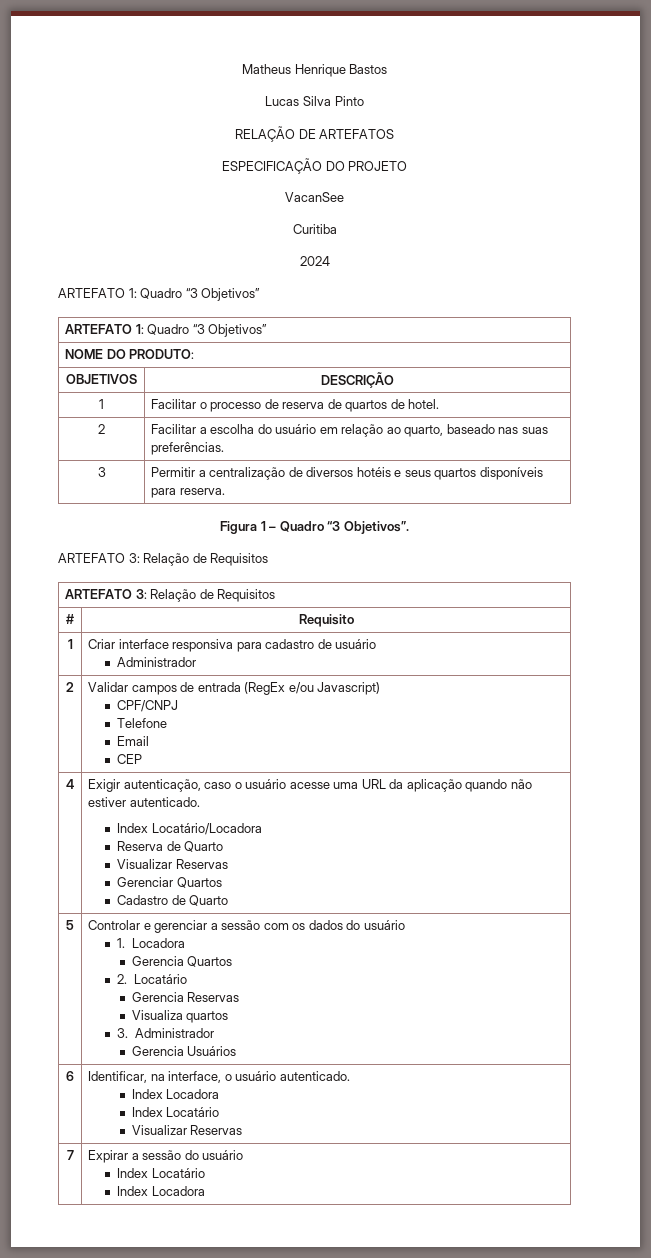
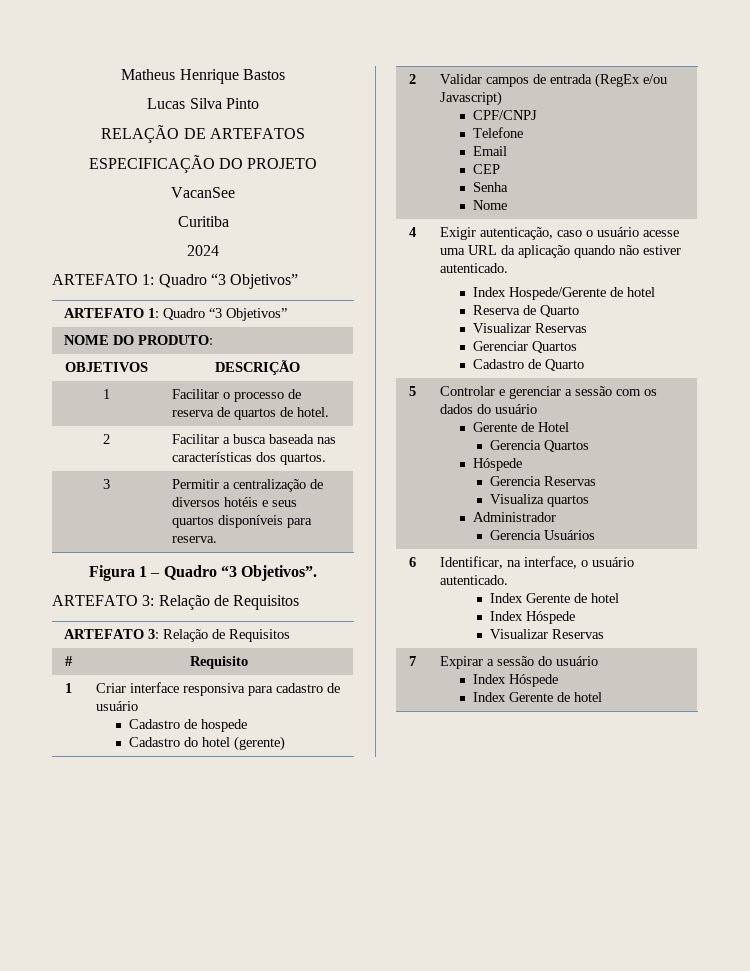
[210,424,548,437] [151,442,225,455] escolha do usuário em relação ao quarto, baseado nas suas preferências. -> [233,434,337,444] [172,452,327,465] busca baseada nas características dos quartos.
[117,657,197,667] Administrador -> [128,719,247,732] [128,736,285,751] Cadastro de hospede // Cadastro do hotel (gerente)
(143, 759) none -> [472,182,508,192] [472,200,507,210] // Senha // Nome
[151,823,262,835] Locatário/Locadora -> [508,287,655,300] Hospede/Gerente de hotel
[117,938,185,948] 1. Locadora -> [472,422,569,432] Gerente de Hotel
[117,974,187,984] 2. Locatário -> [472,458,522,471] Hóspede
[117,1028,129,1038] 3. -> (589, 501) none
[166,1089,220,1099] [131,1107,220,1117] Locadora // Index Locatário -> [525,593,619,603] [489,611,575,624] Gerente de hotel // Index Hóspede
[151,1168,205,1178] [117,1186,205,1196] Locatário // Index Locadora -> [508,674,558,687] [472,692,602,702] Hóspede // Index Gerente de hotel

